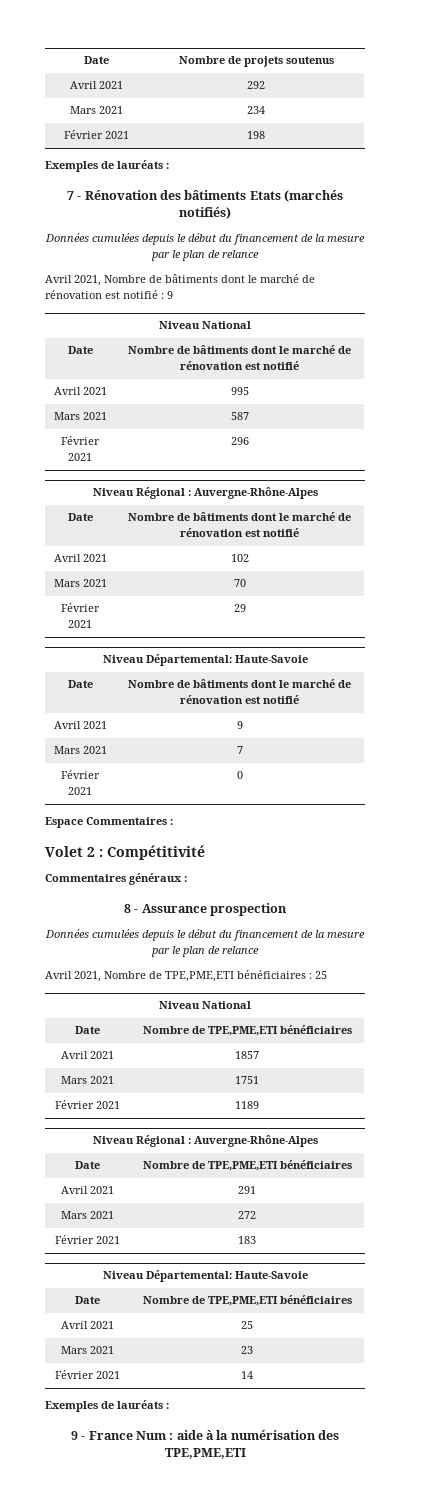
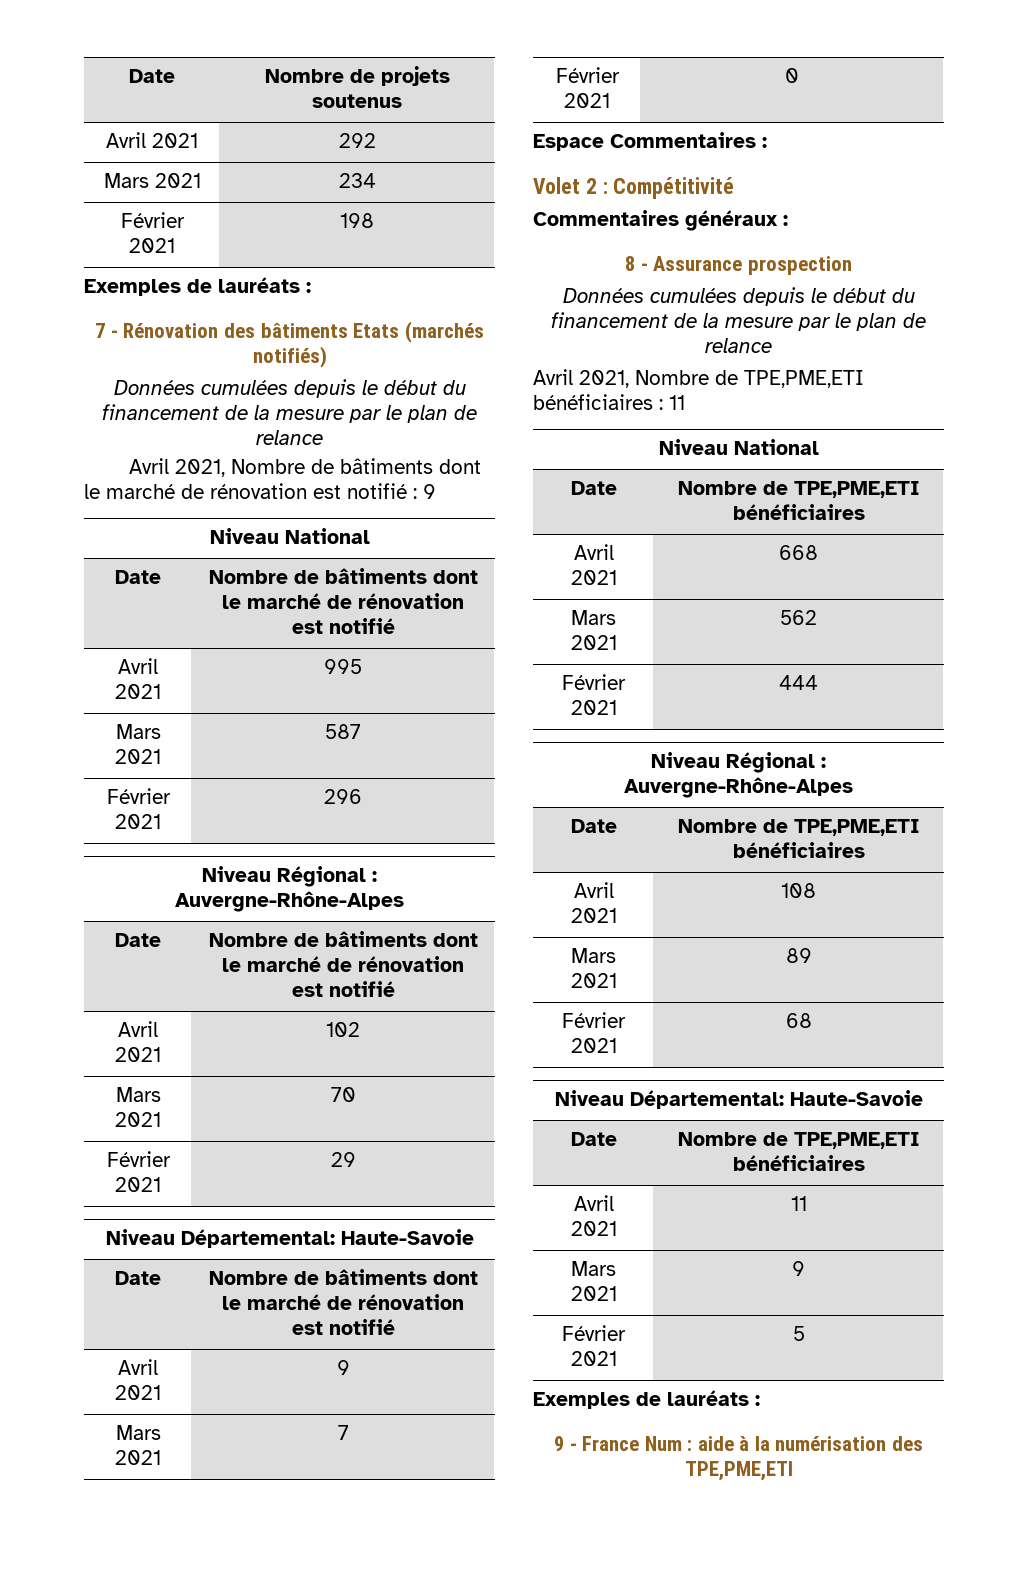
[315,971,327,979] 25 -> [669,395,685,410] 11
[235,1051,259,1059] [61,1076,114,1084] [235,1076,259,1084] [55,1100,120,1109] [235,1101,259,1109] 1857 // Mars 2021 | 1751 // Février 2021 | 1189 -> [779,545,818,560] [571,610,616,625] [570,635,617,650] [780,610,817,625] [562,674,626,690] [570,700,617,715] [779,675,818,690] 668 // Mars 2021 | 562 // Février 2021 | 444
[238,1186,256,1194] [61,1211,114,1219] [238,1211,256,1219] [55,1235,120,1244] [238,1236,256,1244] 291 // Mars 2021 | 272 // Février 2021 | 183 -> [781,883,816,898] [571,948,616,963] [570,973,617,988] [785,948,812,963] [562,1012,626,1028] [570,1038,617,1053] [785,1013,812,1028] 108 // Mars 2021 | 89 // Février 2021 | 68
[241,1321,254,1329] [61,1346,114,1354] [241,1346,254,1354] [55,1370,120,1379] [241,1371,254,1379] 25 // Mars 2021 | 23 // Février 2021 | 14 -> [790,1196,807,1211] [571,1261,616,1276] [570,1286,617,1301] [792,1261,805,1276] [562,1325,626,1341] [570,1351,617,1366] [792,1326,805,1341] 11 // Mars 2021 | 9 // Février 2021 | 5

